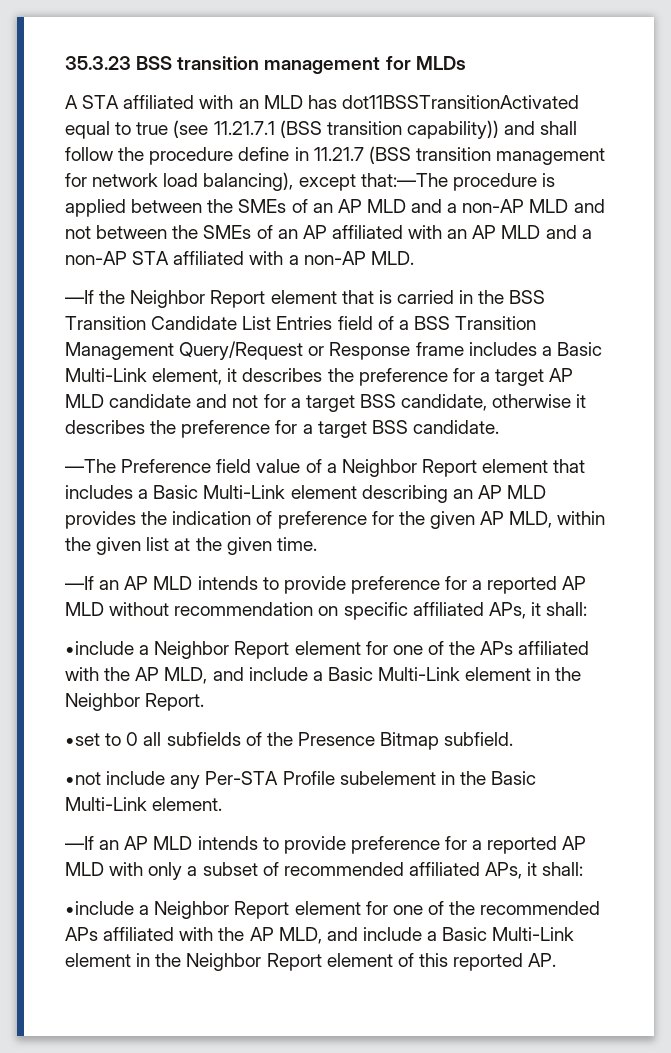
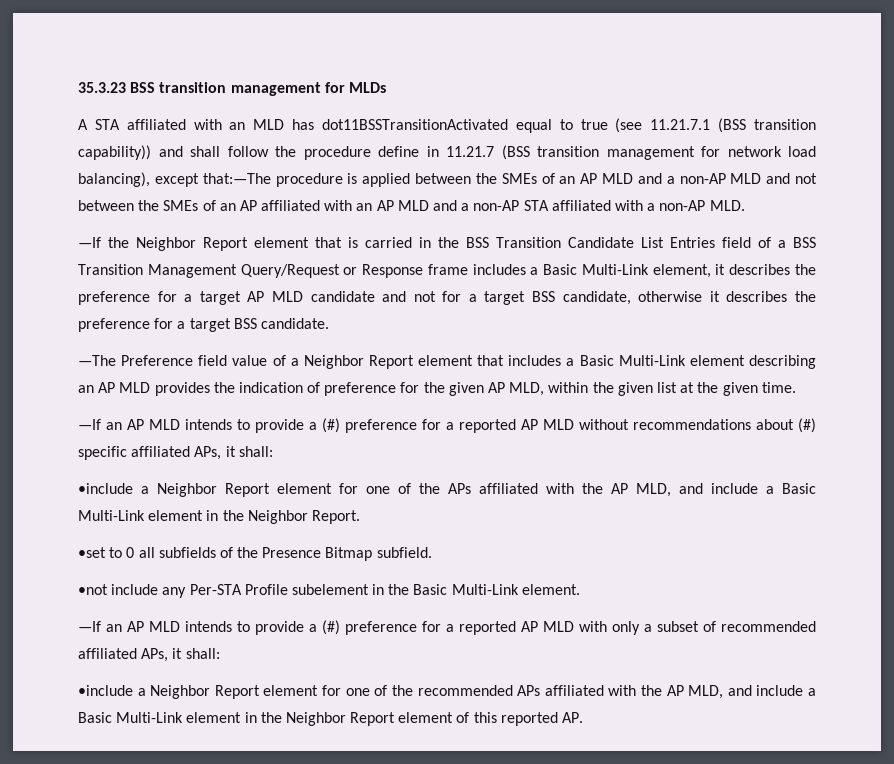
(346, 585) none -> [309,418,340,433] a (#)
[174,602,339,616] recommendation on -> [633,418,816,433] recommendations about (#)
(346, 845) none -> [309,620,340,635] a (#)

